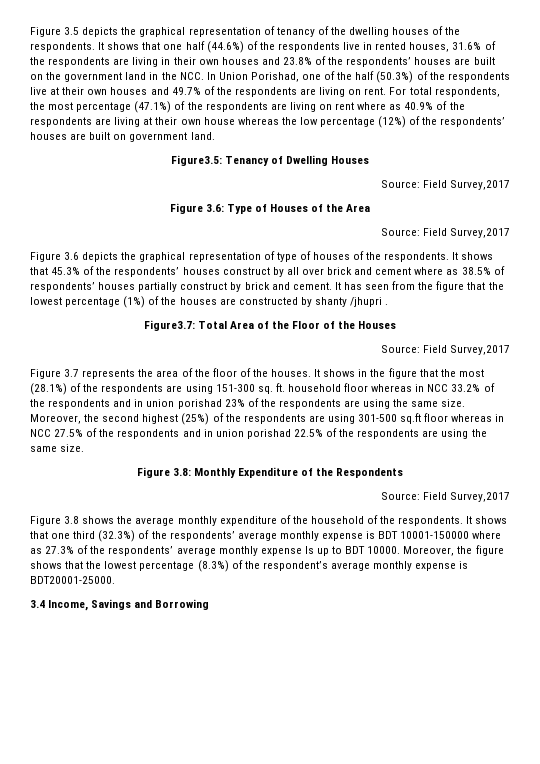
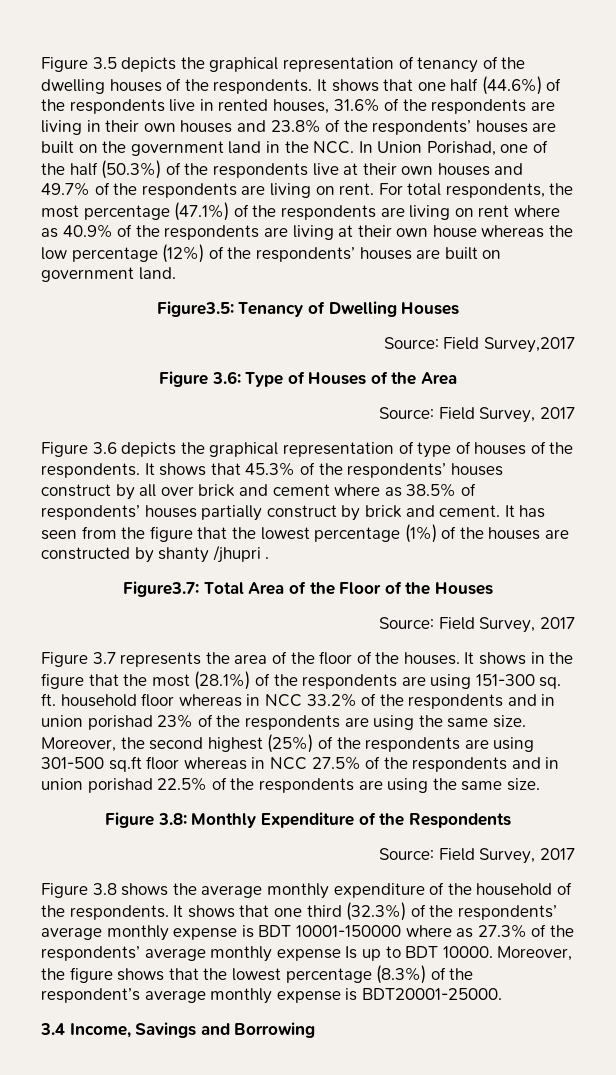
[450,228,510,238] Survey,2017 -> [479,407,575,423] Survey, 2017
[450,345,510,355] Survey,2017 -> [479,617,575,633] Survey, 2017
[450,492,510,502] Survey,2017 -> [479,848,575,864] Survey, 2017

